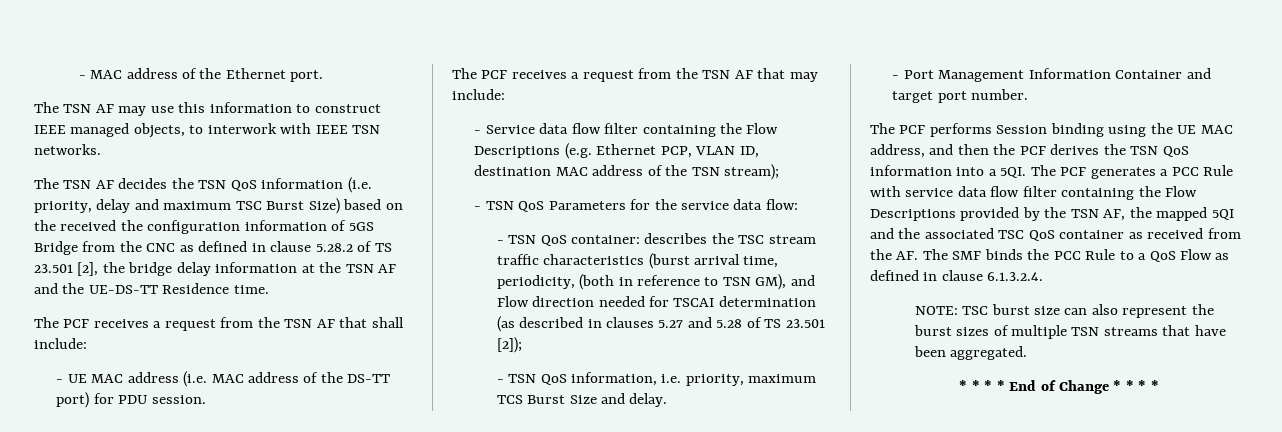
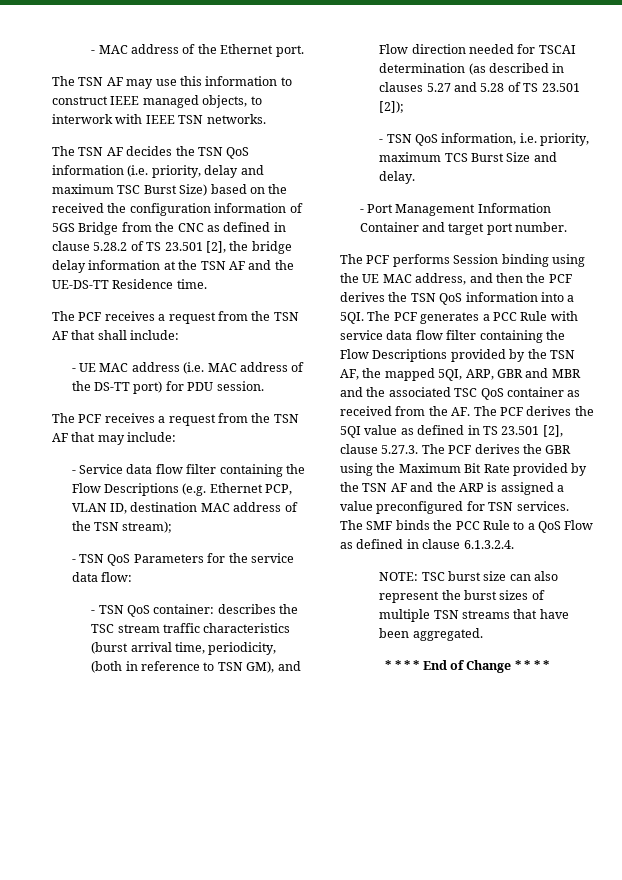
[1211,209,1234,220] 5QI -> [438,368,581,381] 5QI, ARP, GBR and MBR
(948, 254) none -> [499,406,594,416] [340,425,563,438] [340,444,572,454] [340,463,588,476] [340,482,564,495] [340,501,569,514] [340,520,363,530] PCF derives the 5QI value as defined in TS 23.501 [2], clause 5.27.3. The PCF derives the GBR using the Maximum Bit Rate provided by the TSN AF and the ARP is assigned a value preconfigured for TSN services. The

